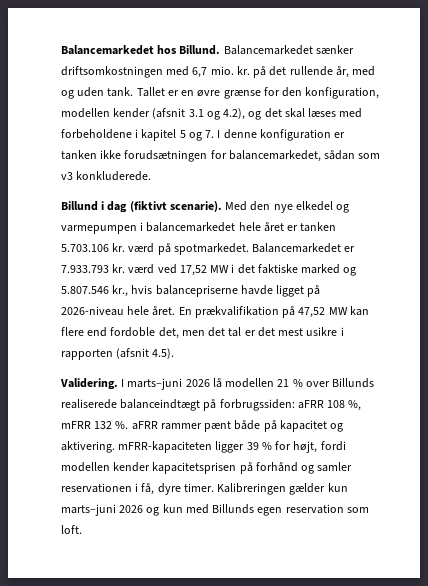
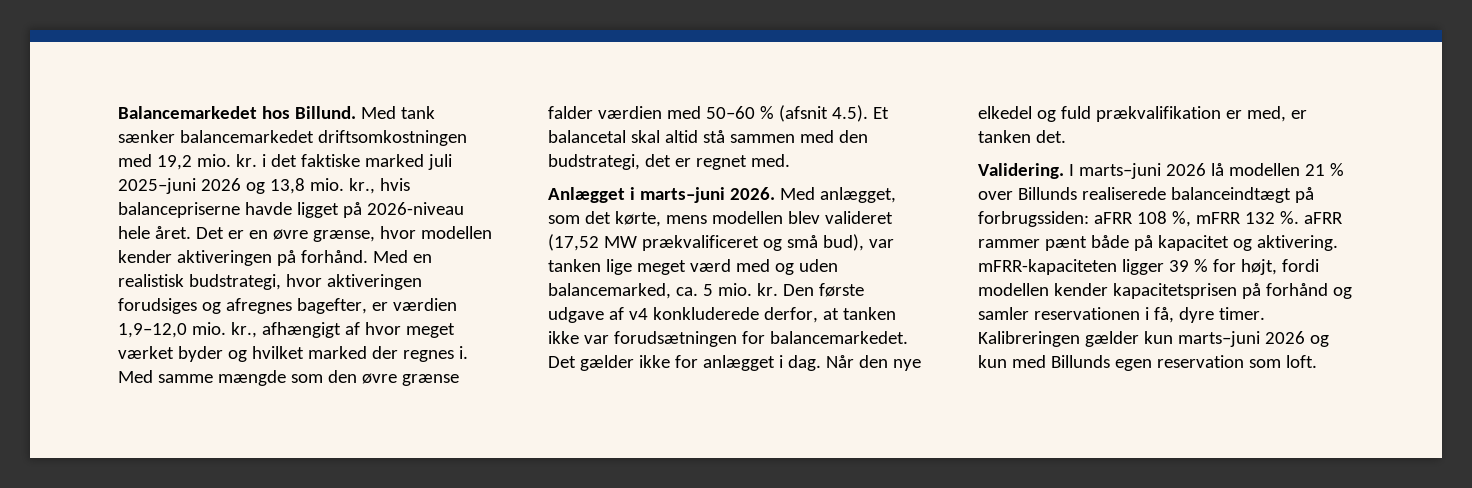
[223,45,354,55] Balancemarkedet sænker -> [360,106,435,119] [118,130,314,143] Med tank sænker balancemarkedet
[192,66,376,78] [61,87,380,99] [61,108,363,120] [61,129,346,141] [61,150,381,162] [61,171,152,181] [61,201,350,213] [61,222,337,234] [61,243,356,255] [61,264,357,276] [61,286,109,294] 6,7 mio. kr. på det rullende år, med og uden tank. Tallet er en øvre grænse for den konfiguration, modellen kender (afsnit 3.1 og 4.2), og det skal læses med forbeholdene i kapitel 5 og 7. I denne konfiguration er tanken ikke forudsætningen for balancemarkedet, sådan som v3 konkluderede. // Billund i dag (fiktivt scenarie). Med den nye elkedel og varmepumpen i balancemarkedet hele året er tanken 5.703.106 kr. værd på spotmarkedet. Balancemarkedet er 7.933.793 kr. værd ved 17,52 MW i det faktiske marked og 5.807.546 -> [156,154,452,170] [118,178,344,194] 19,2 mio. kr. i det faktiske marked juli 2025–juni 2026 og 13,8 mio.
[178,306,369,318] [61,327,344,339] [61,348,175,360] En prækvalifikation på 47,52 MW kan flere end fordoble det, men det tal er det mest usikre i rapporten (afsnit 4.5). -> [195,226,492,242] [118,250,432,266] [118,274,422,290] [118,298,457,314] [118,322,455,338] [118,346,468,362] [118,370,459,386] [548,105,889,122] [548,130,868,143] [548,154,790,170] [548,187,896,203] [548,211,893,227] [548,234,894,251] [548,259,838,275] [548,283,864,299] [548,307,896,323] [548,331,908,347] [548,355,921,371] [978,106,1307,122] [978,130,1066,143] Det er en øvre grænse, hvor modellen kender aktiveringen på forhånd. Med en realistisk budstrategi, hvor aktiveringen forudsiges og afregnes bagefter, er værdien 1,9–12,0 mio. kr., afhængigt af hvor meget værket byder og hvilket marked der regnes i. Med samme mængde som den øvre grænse falder værdien med 50–60 % (afsnit 4.5). Et balancetal skal altid stå sammen med den budstrategi, det er regnet med. // Anlægget i marts–juni 2026. Med anlægget, som det kørte, mens modellen blev valideret (17,52 MW prækvalificeret og små bud), var tanken lige meget værd med og uden balancemarked, ca. 5 mio. kr. Den første udgave af v4 konkluderede derfor, at tanken ikke var forudsætningen for balancemarkedet. Det gælder ikke for anlægget i dag. Når den nye elkedel og fuld prækvalifikation er med, er tanken det.

